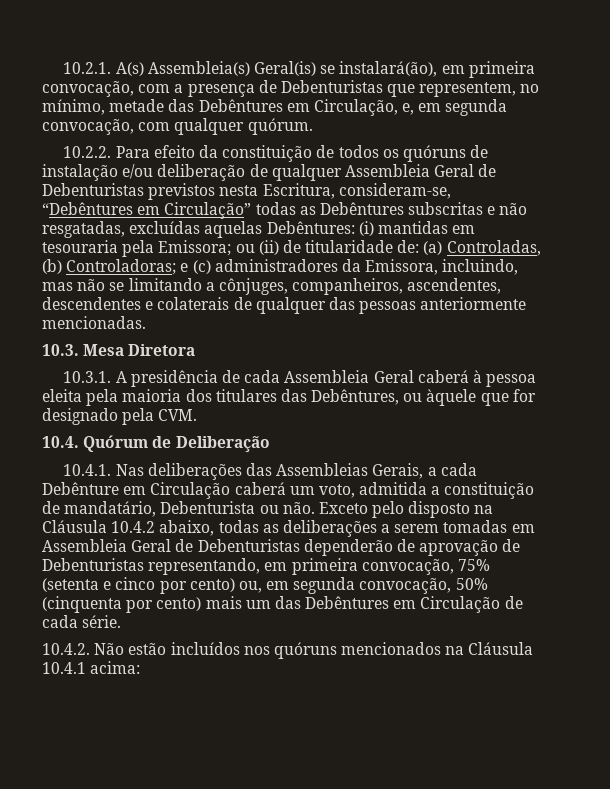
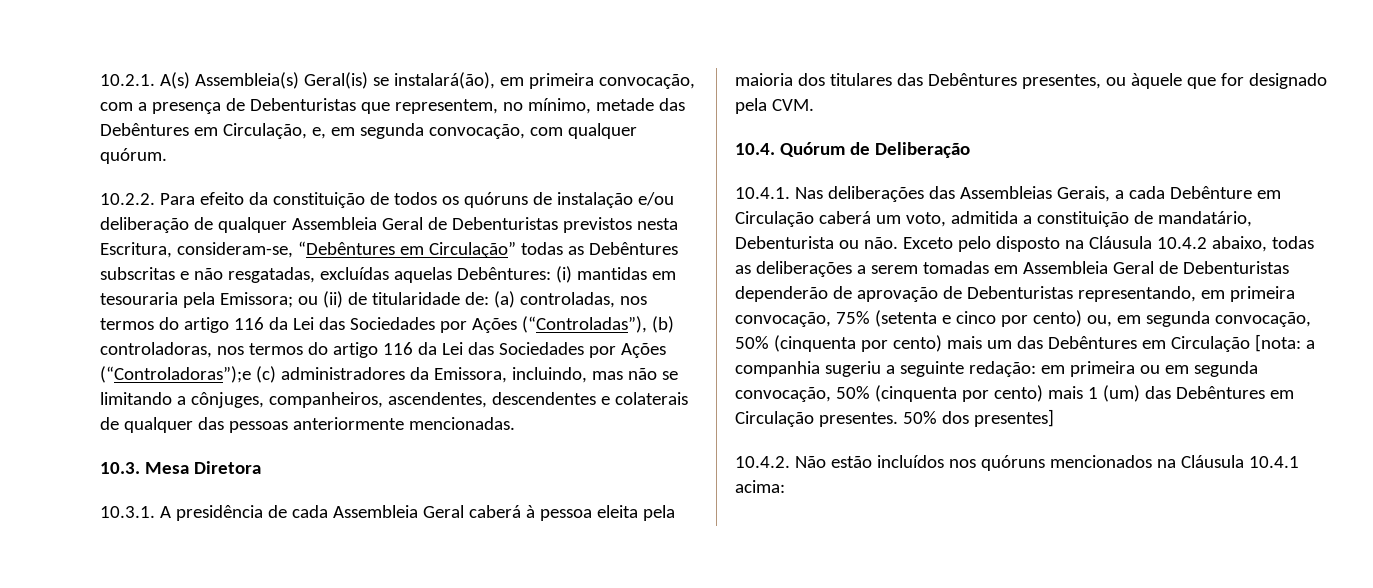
[446,240,541,256] [42,259,189,275] Controladas, (b) Controladoras; e -> [519,292,647,308] [100,316,674,333] [100,342,666,358] [100,366,251,383] controladas, nos termos do artigo 116 da Lei das Sociedades por Ações (“Controladas”), (b) controladoras, nos termos do artigo 116 da Lei das Sociedades por Ações (“Controladoras”);e
[311,389,400,405] Debêntures, -> [927,73,1101,89] Debêntures presentes,
[504,596,523,609] [42,615,122,628] de cada série. -> [1254,334,1315,352] [735,361,1258,377] [735,385,1294,402] [735,409,1054,427] [nota: a companhia sugeriu a seguinte redação: em primeira ou em segunda convocação, 50% (cinquenta por cento) mais 1 (um) das Debêntures em Circulação presentes. 50% dos presentes]

